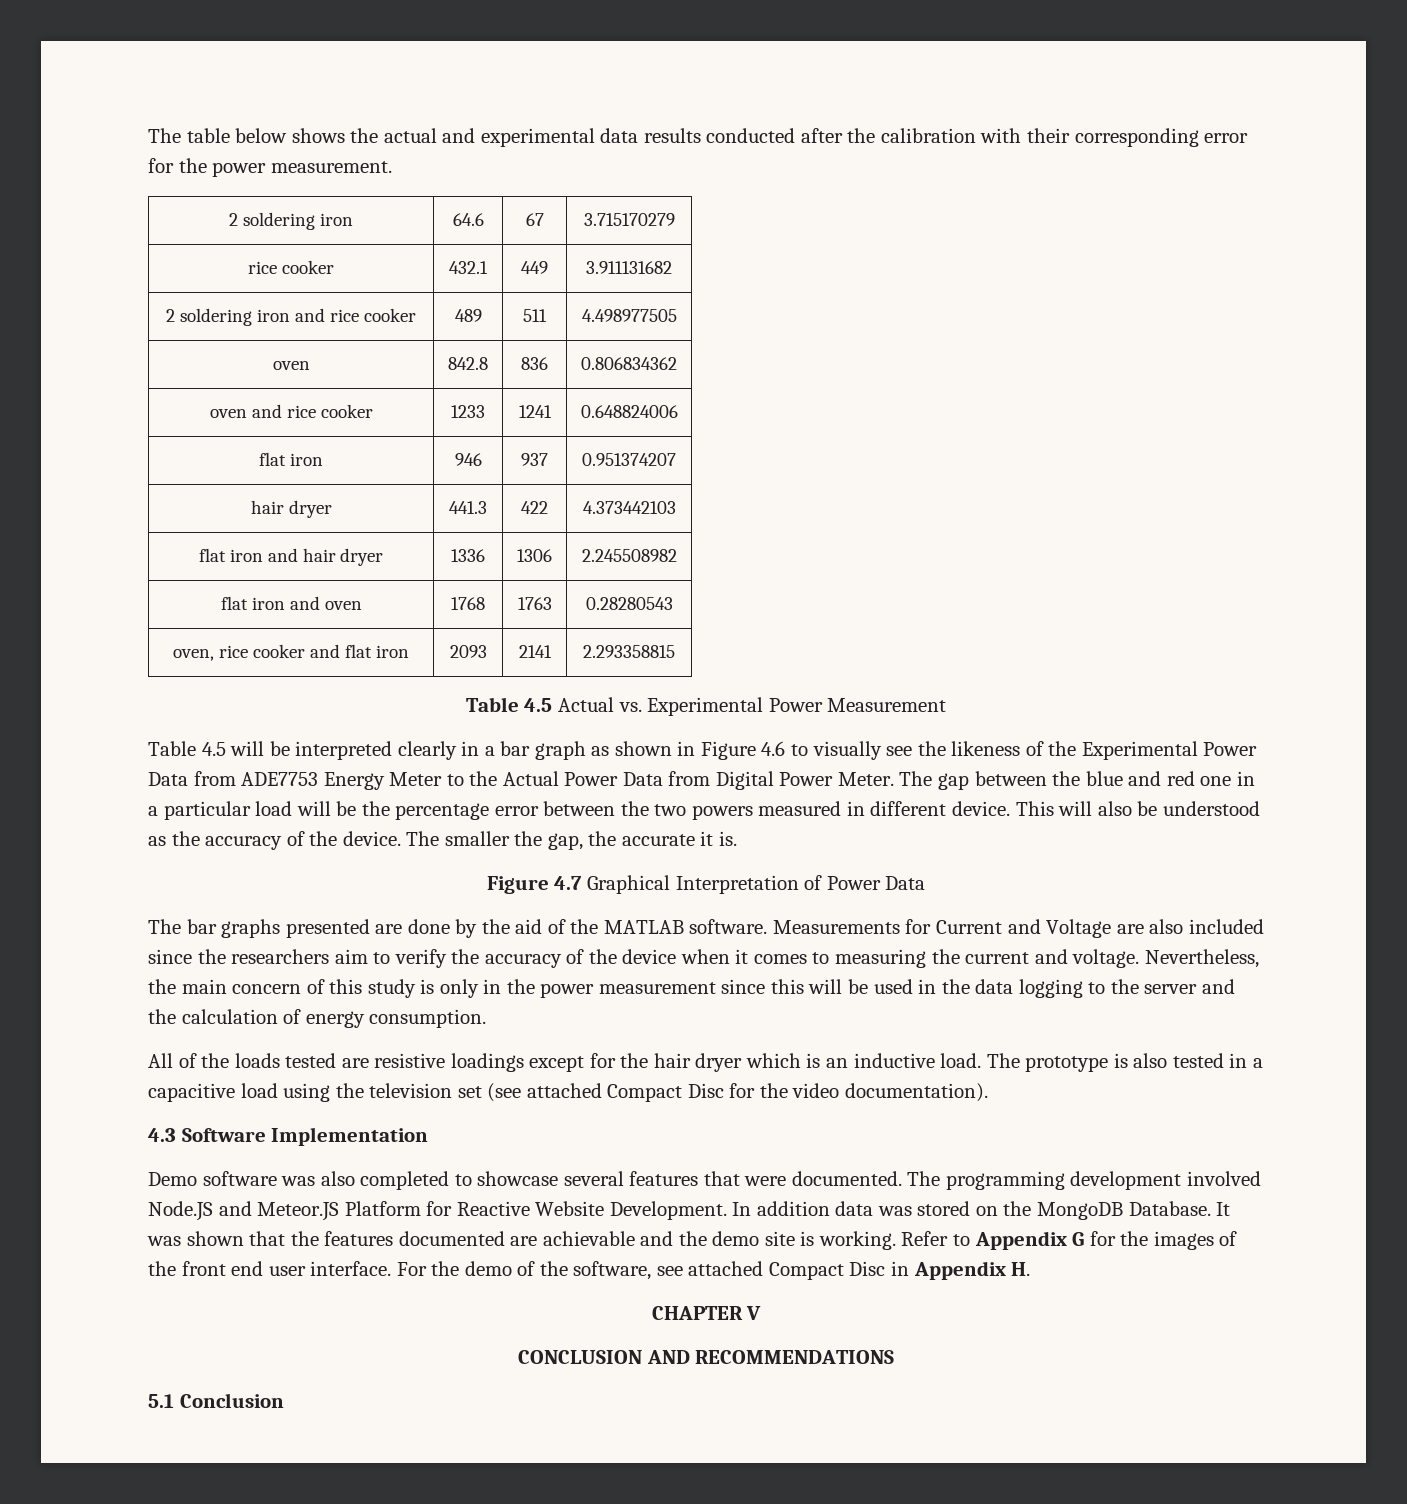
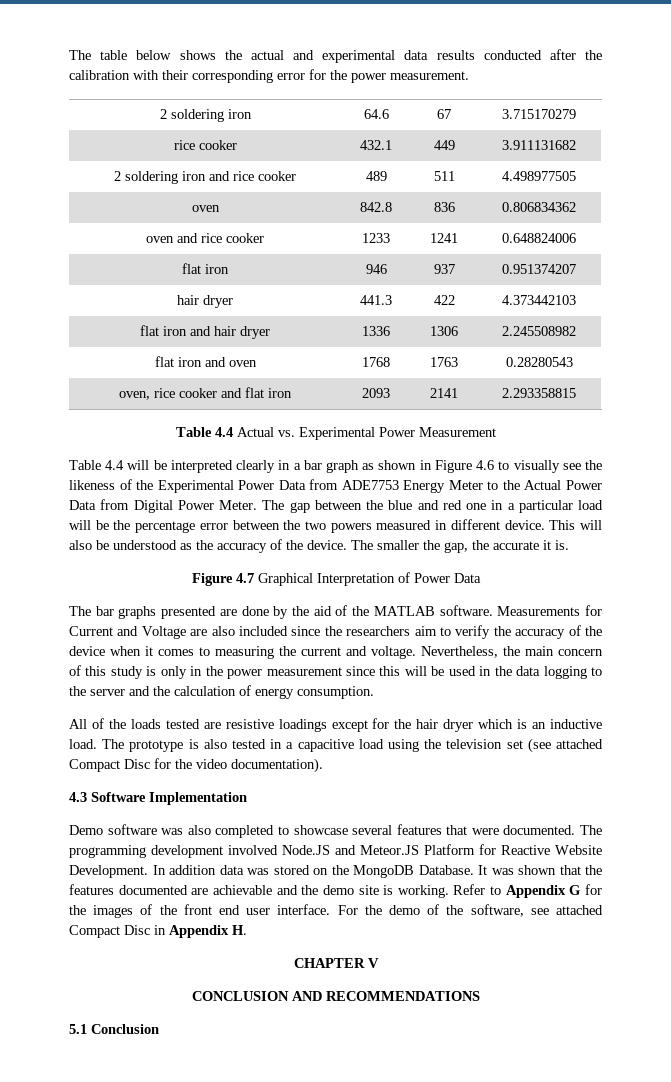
[524,698,553,712] 4.5 -> [214,427,233,437] 4.4
[201,742,226,756] 4.5 -> [105,460,125,470] 4.4

